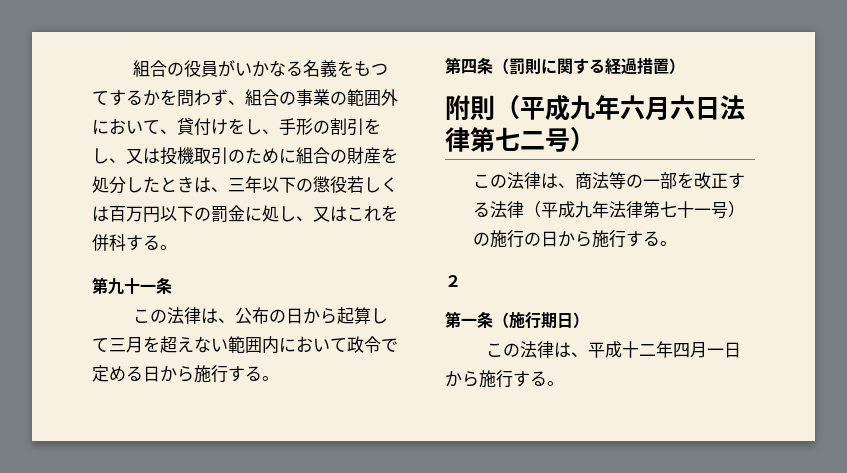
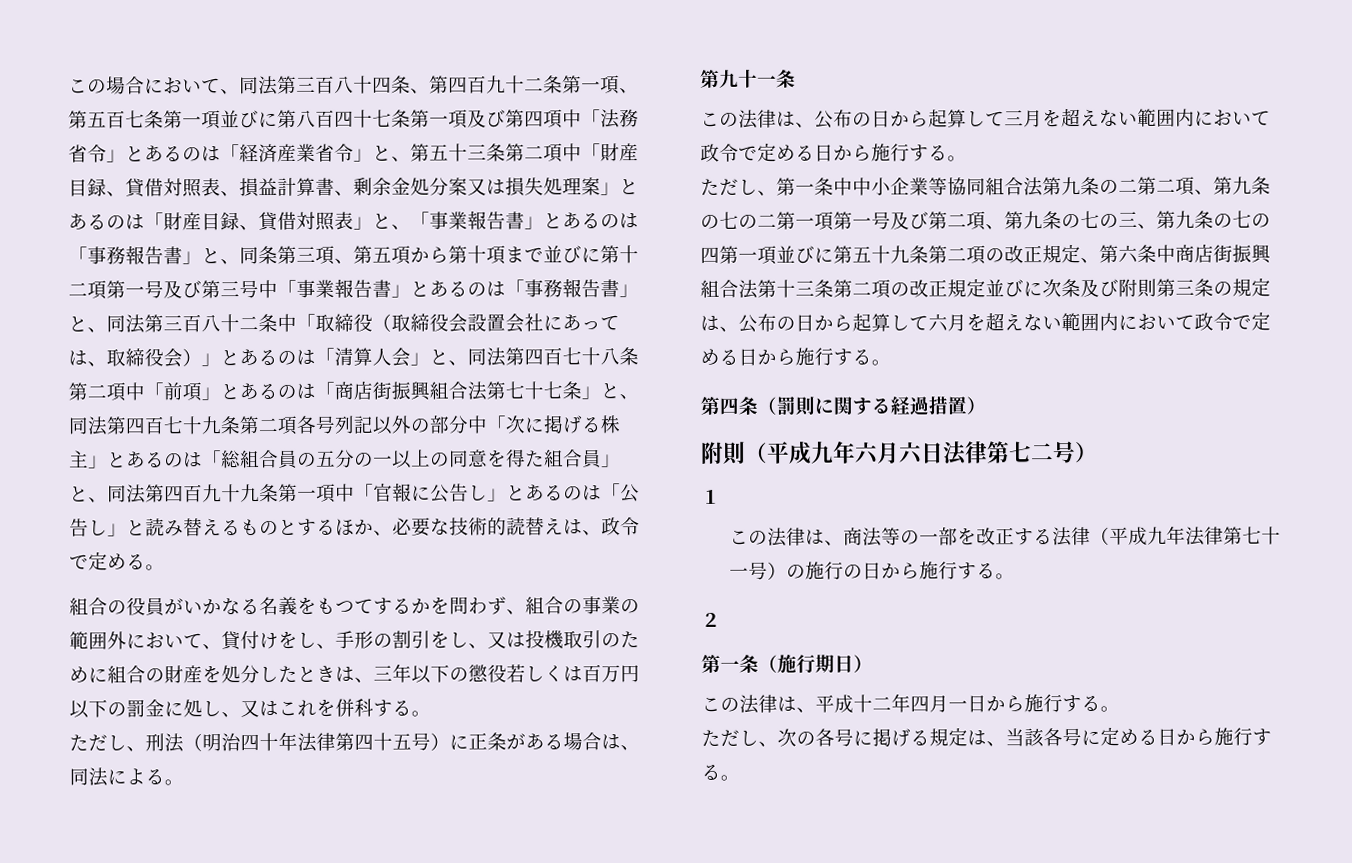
(133, 68) none -> [68,75,639,96] [68,109,639,130] [68,143,639,163] [68,177,639,198] [68,210,639,232] [68,245,639,265] [68,278,639,300] [68,313,620,334] [68,347,639,368] [68,380,639,402] [68,415,621,436] [69,449,621,469] [69,482,640,504] [69,517,640,537] [69,551,165,571] この場合において、同法第三百八十四条、第四百九十二条第一項、第五百七条第一項並びに第八百四十七条第一項及び第四項中「法務省令」とあるのは「経済産業省令」と、第五十三条第二項中「財産目録、貸借対照表、損益計算書、剰余金処分案又は損失処理案」とあるのは「財産目録、貸借対照表」と、「事業報告書」とあるのは「事務報告書」と、同条第三項、第五項から第十項まで並びに第十二項第一号及び第三号中「事業報告書」とあるのは「事務報告書」と、同法第三百八十二条中「取締役（取締役会設置会社にあっては、取締役会）」とあるのは「清算人会」と、同法第四百七十八条第二項中「前項」とあるのは「商店街振興組合法第七十七条」と、同法第四百七十九条第二項各号列記以外の部分中「次に掲げる株主」とあるのは「総組合員の五分の一以上の同意を得た組合員」と、同法第四百九十九条第一項中「官報に公告し」とあるのは「公告し」と読み替えるものとするほか、必要な技術的読替えは、政令で定める。 //
(177, 247) none -> [69,731,640,753] [69,767,184,787] // ただし、刑法（明治四十年法律第四十五号）に正条がある場合は、同法による。
(279, 378) none -> [700,176,1271,197] [700,210,1271,231] [700,243,1272,265] [700,277,1271,299] [700,311,1271,333] [700,347,891,366] // ただし、第一条中中小企業等協同組合法第九条の二第二項、第九条の七の二第一項第一号及び第二項、第九条の七の三、第九条の七の四第一項並びに第五十九条第二項の改正規定、第六条中商店街振興組合法第十三条第二項の改正規定並びに次条及び附則第三条の規定は、公布の日から起算して六月を超えない範囲内において政令で定める日から施行する。
(595, 139) none -> [701,489,721,504] // １
(564, 383) none -> [701,726,1272,748] [701,764,740,781] // ただし、次の各号に掲げる規定は、当該各号に定める日から施行する。

